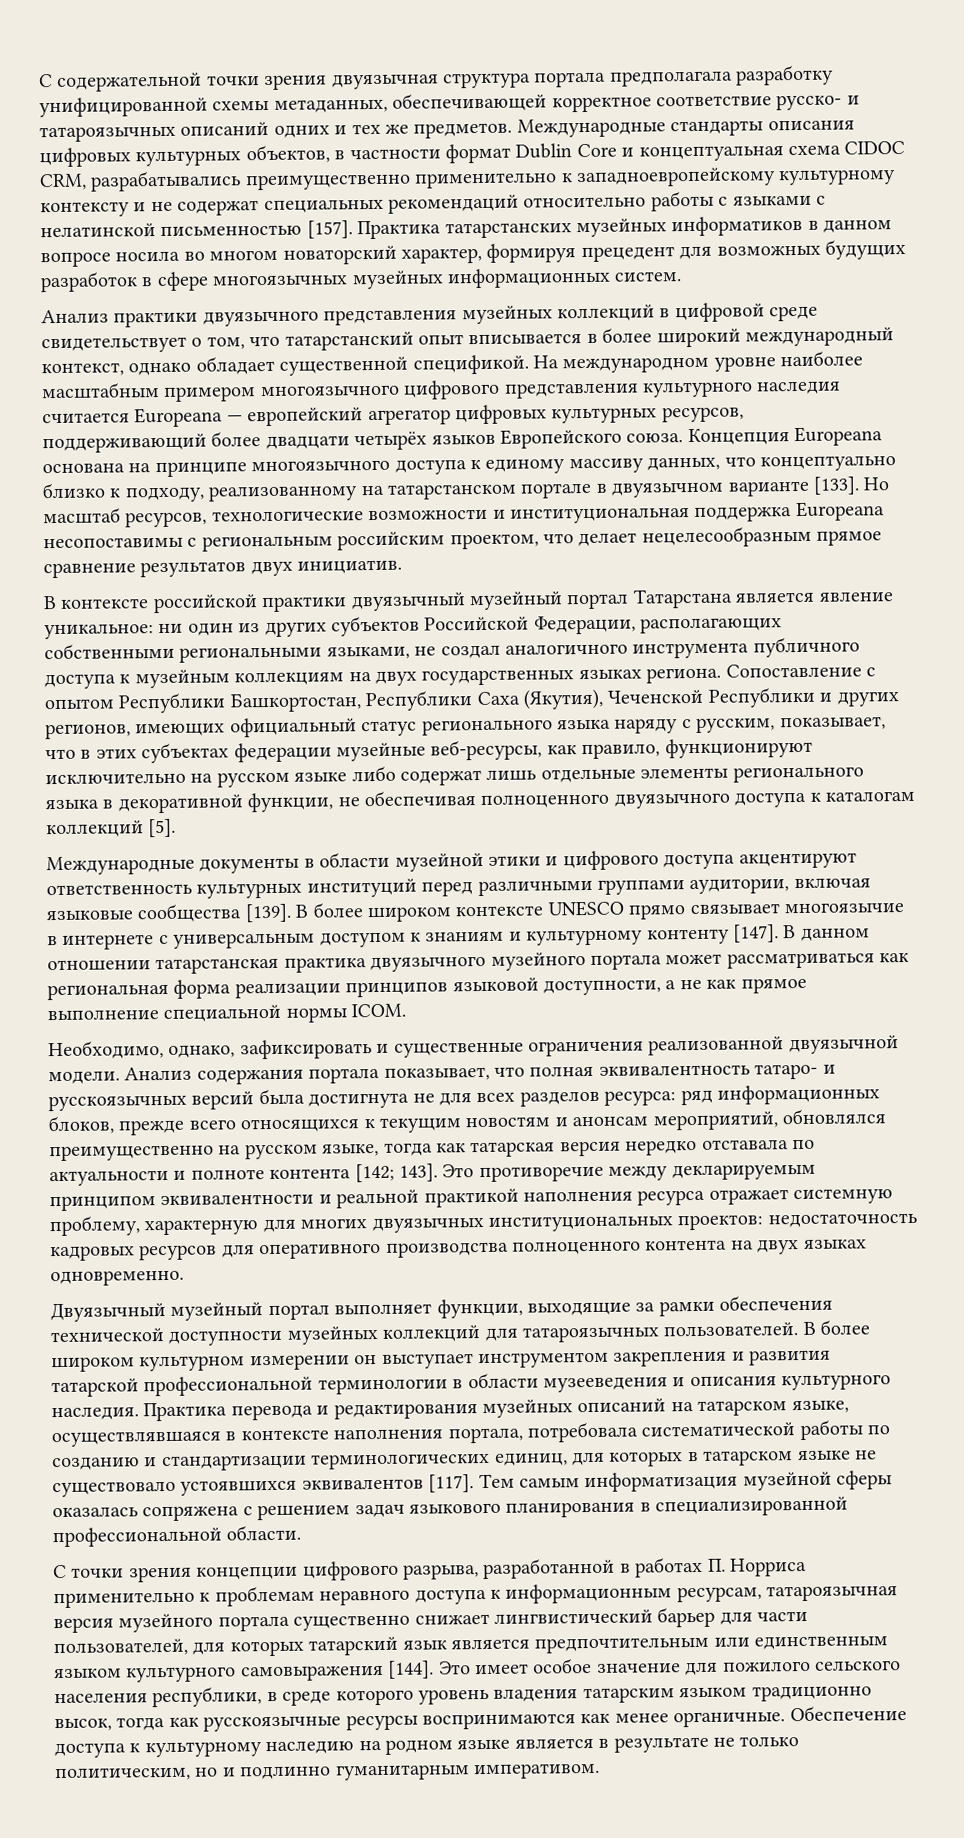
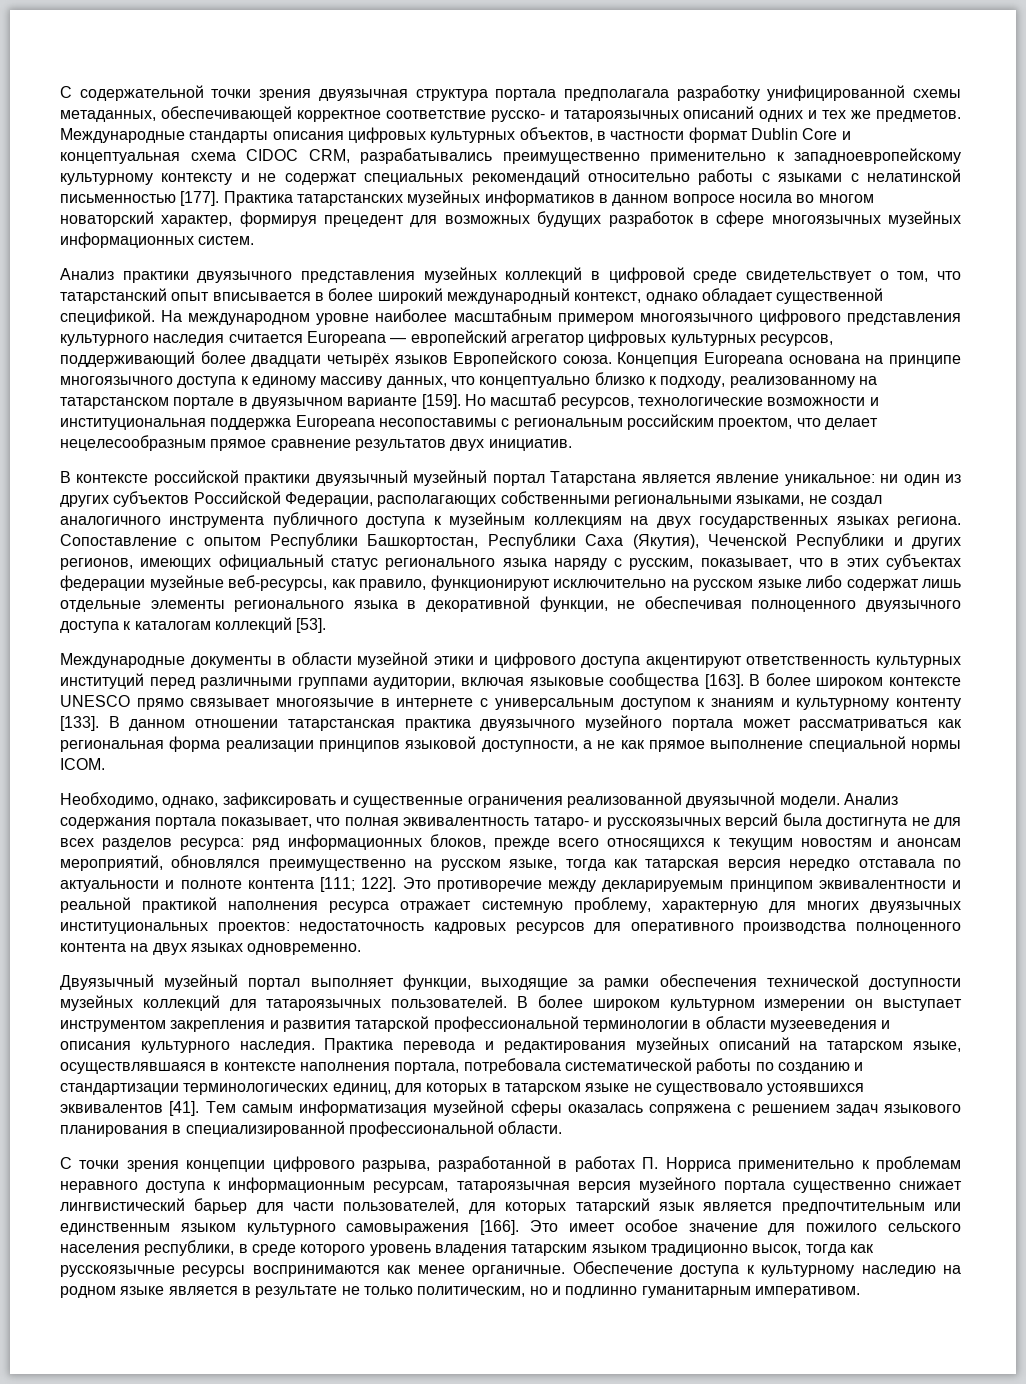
[306,220,353,239] [157]. -> [180,191,220,206] [177].
[812,476,860,495] [133]. -> [421,394,461,409] [159].
[148,818,177,838] [5]. -> [296,618,327,633] [53].
[244,903,292,923] [139]. -> [704,674,744,689] [163].
[732,924,779,943] [147]. -> [60,716,99,731] [133].
[354,1163,438,1183] [142; 143]. -> [320,877,397,892] [111; 122].
[428,1474,475,1493] [117]. -> [169,1101,200,1116] [41].
[387,1660,435,1679] [144]. -> [480,1220,520,1235] [166].

